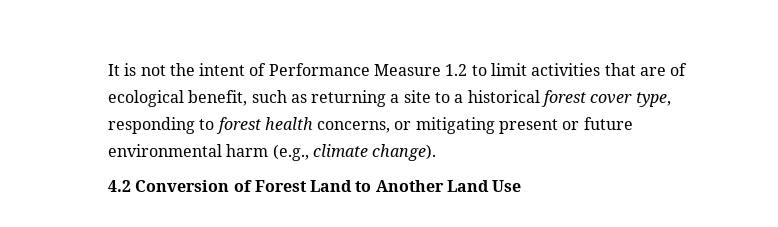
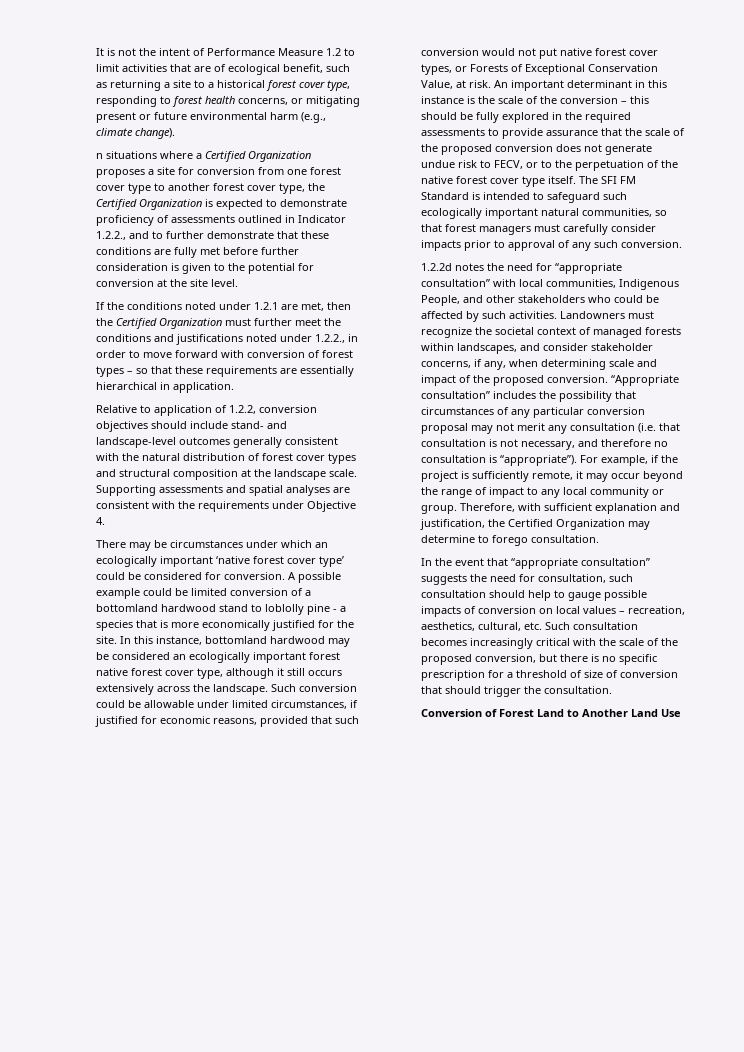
[107,180,131,192] 4.2 -> [96,151,312,162] [96,167,342,178] [96,183,326,194] [96,199,348,210] [96,215,347,226] [96,231,330,240] [96,247,300,258] [96,263,315,274] [96,279,239,287] [96,302,352,311] [96,318,342,329] [96,334,359,345] [96,350,354,358] [96,366,355,377] [96,382,235,393] [96,405,318,416] [96,421,288,432] [96,437,339,448] [96,453,357,464] [96,469,358,480] [96,485,351,496] [96,501,357,512] [96,517,106,525] [96,540,329,551] [96,556,345,567] [96,572,342,583] [96,588,312,599] [96,604,347,615] [96,620,355,631] [96,636,351,647] [96,652,341,663] [96,668,343,679] [96,684,358,695] [96,700,359,709] [95,716,360,727] [421,48,659,59] [421,64,659,75] [421,80,668,91] [421,96,650,104] [421,112,632,123] [421,128,686,139] [421,144,653,155] [421,160,679,171] [421,176,637,187] [421,192,628,203] [421,208,668,219] [421,224,657,235] [421,240,683,251] [421,263,623,274] [421,279,680,290] [421,295,660,306] [421,311,655,322] [421,327,682,338] [421,343,654,354] [421,359,658,370] [421,375,680,386] [421,391,637,402] [421,407,646,418] [421,423,681,434] [421,439,669,450] [421,455,679,466] [421,471,684,482] [421,487,665,498] [421,503,681,514] [420,519,651,530] [421,535,600,546] [421,558,651,569] [421,574,634,585] [421,590,648,601] [421,606,686,617] [421,622,639,631] [421,638,679,649] [421,654,658,665] [421,670,679,681] [421,686,613,697] n situations where a Certified Organization proposes a site for conversion from one forest cover type to another forest cover type, the Certified Organization is expected to demonstrate proficiency of assessments outlined in Indicator 1.2.2., and to further demonstrate that these conditions are fully met before further consideration is given to the potential for conversion at the site level. // If the conditions noted under 1.2.1 are met, then the Certified Organization must further meet the conditions and justifications noted under 1.2.2., in order to move forward with conversion of forest types – so that these requirements are essentially hierarchical in application. // Relative to application of 1.2.2, conversion objectives should include stand- and landscape-level outcomes generally consistent with the natural distribution of forest cover types and structural composition at the landscape scale. Supporting assessments and spatial analyses are consistent with the requirements under Objective 4. // There may be circumstances under which an ecologically important ‘native forest cover type’ could be considered for conversion. A possible example could be limited conversion of a bottomland hardwood stand to loblolly pine - a species that is more economically justified for the site. In this instance, bottomland hardwood may be considered an ecologically important forest native forest cover type, although it still occurs extensively across the landscape. Such conversion could be allowable under limited circumstances, if justified for economic reasons, provided that such conversion would not put native forest cover types, or Forests of Exceptional Conservation Value, at risk. An important determinant in this instance is the scale of the conversion – this should be fully explored in the required assessments to provide assurance that the scale of the proposed conversion does not generate undue risk to FECV, or to the perpetuation of the native forest cover type itself. The SFI FM Standard is intended to safeguard such ecologically important natural communities, so that forest managers must carefully consider impacts prior to approval of any such conversion. // 1.2.2d notes the need for “appropriate consultation” with local communities, Indigenous People, and other stakeholders who could be affected by such activities. Landowners must recognize the societal context of managed forests within landscapes, and consider stakeholder concerns, if any, when determining scale and impact of the proposed conversion. “Appropriate consultation” includes the possibility that circumstances of any particular conversion proposal may not merit any consultation (i.e. that consultation is not necessary, and therefore no consultation is “appropriate”). For example, if the project is sufficiently remote, it may occur beyond the range of impact to any local community or group. Therefore, with sufficient explanation and justification, the Certified Organization may determine to forego consultation. // In the event that “appropriate consultation” suggests the need for consultation, such consultation should help to gauge possible impacts of conversion on local values – recreation, aesthetics, cultural, etc. Such consultation becomes increasingly critical with the scale of the proposed conversion, but there is no specific prescription for a threshold of size of conversion that should trigger the consultation. //

